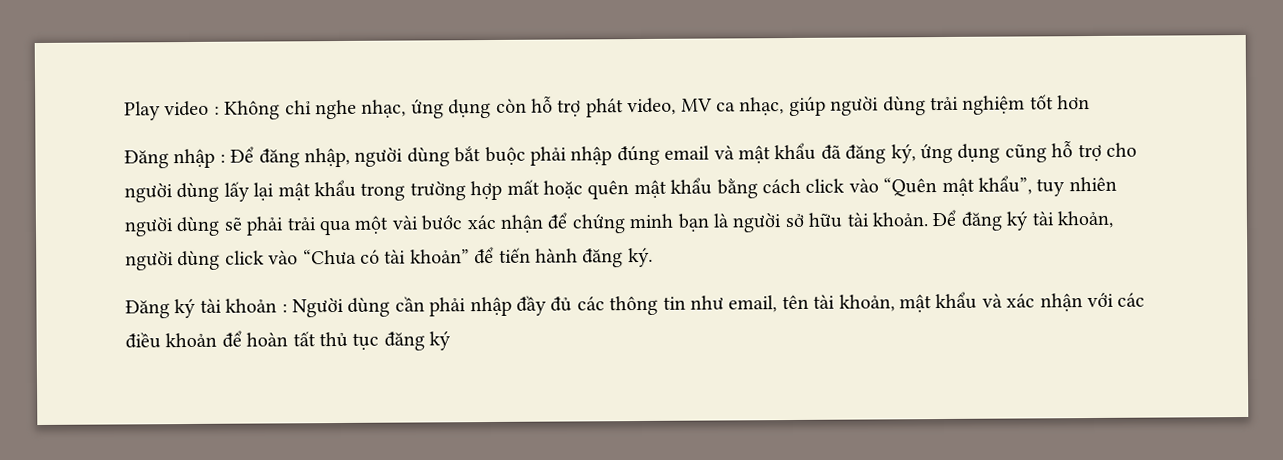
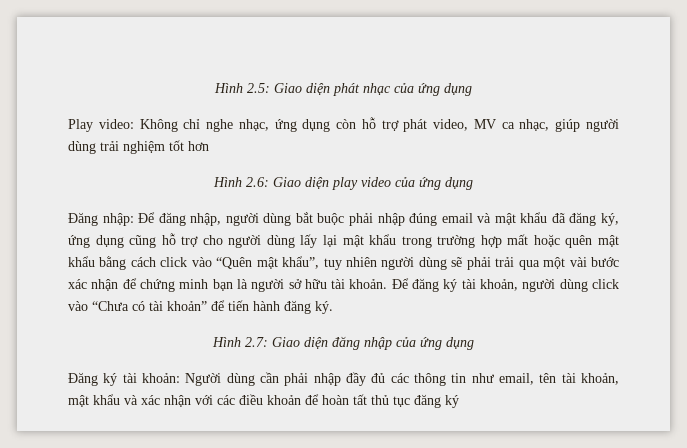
[124,100,220,121] Play video : -> [214,83,472,96] [68,119,134,132] Hình 2.5: Giao diện phát nhạc của ứng dụng // Play video:
[124,148,226,169] // Đăng nhập : -> [213,177,473,190] [68,212,134,226] // Hình 2.6: Giao diện play video của ứng dụng // Đăng nhập:
(653, 257) none -> [212,336,474,350] // Hình 2.7: Giao diện đăng nhập của ứng dụng
[225,298,288,313] khoản : -> [142,373,180,383] khoản:

